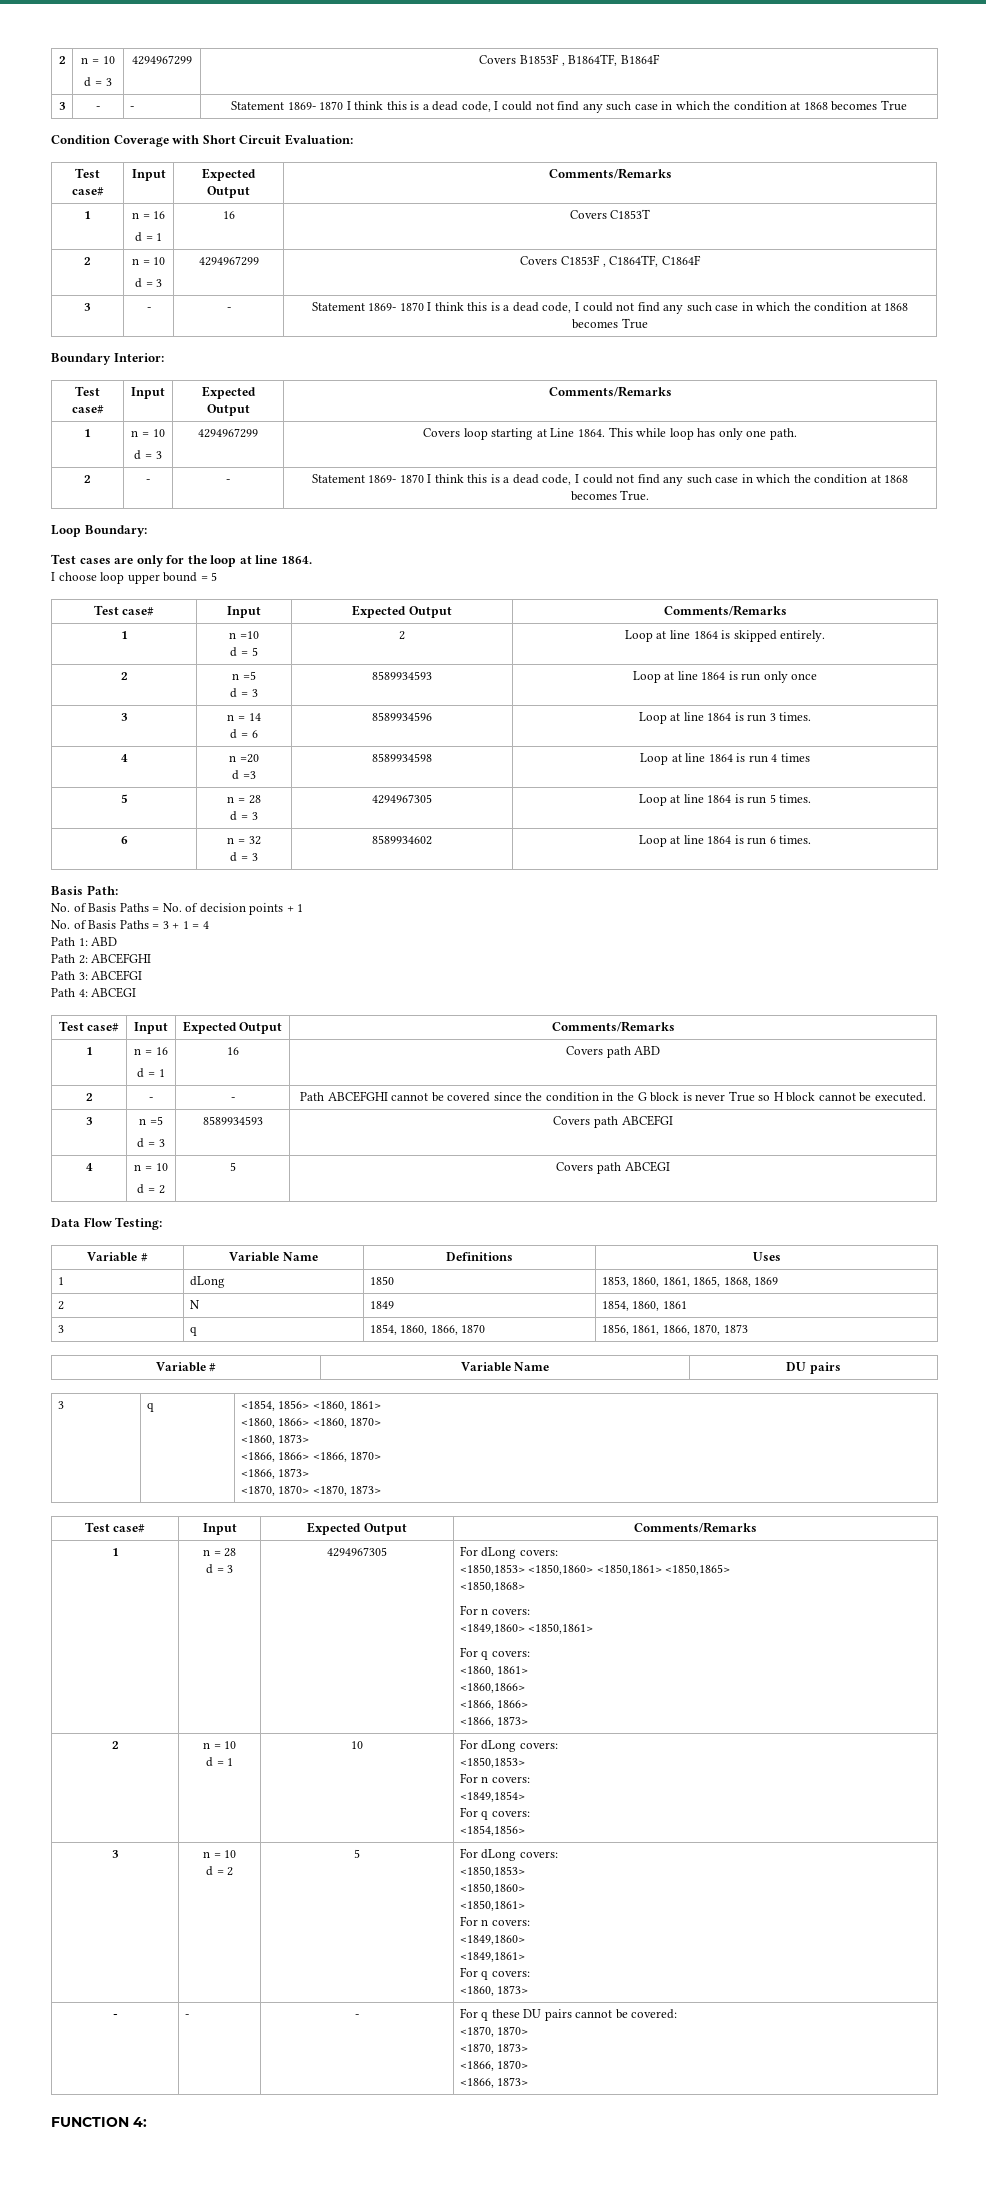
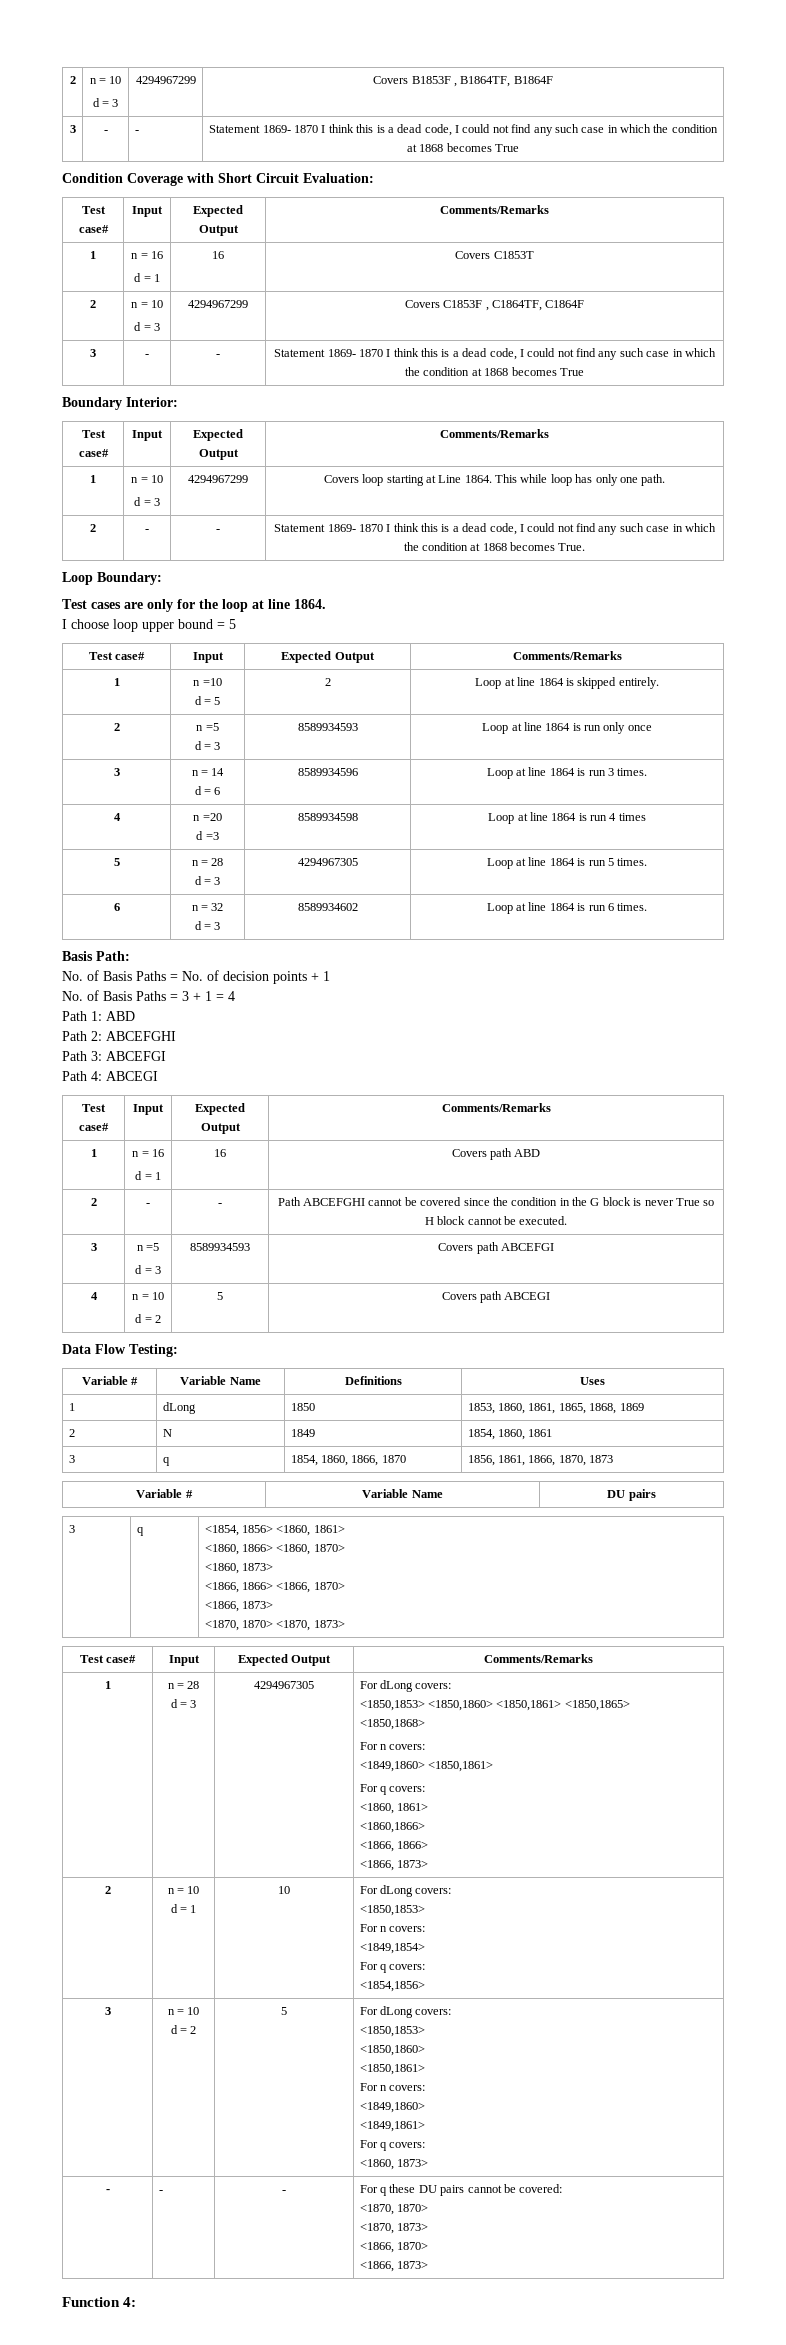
[51,2117,129,2127] FUNCTION -> [62,2297,120,2307] Function

